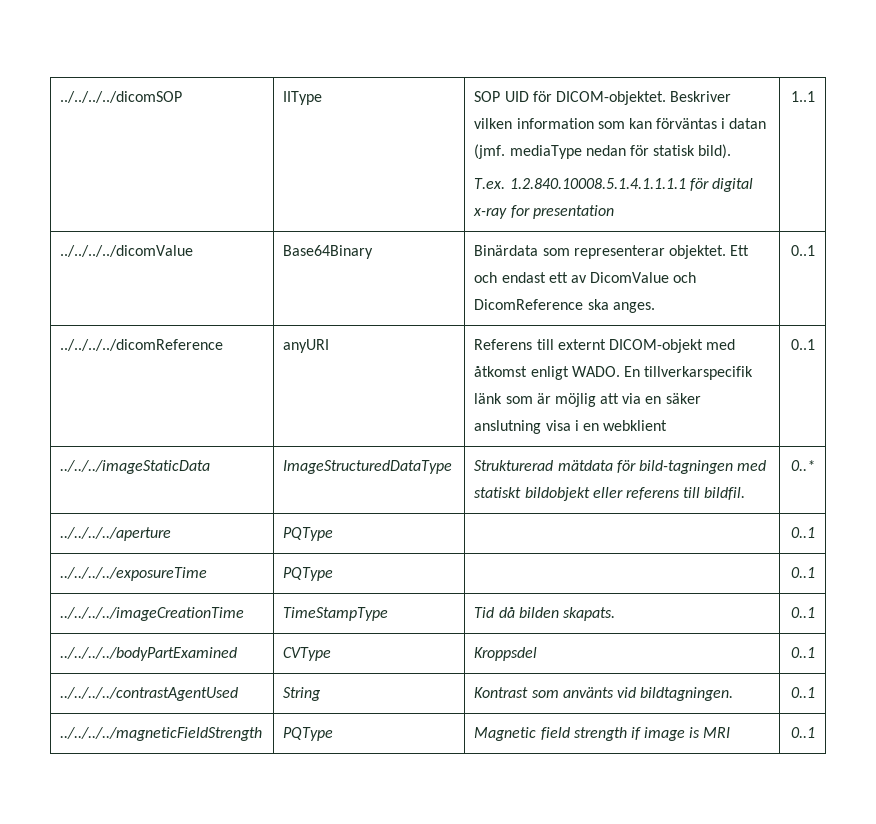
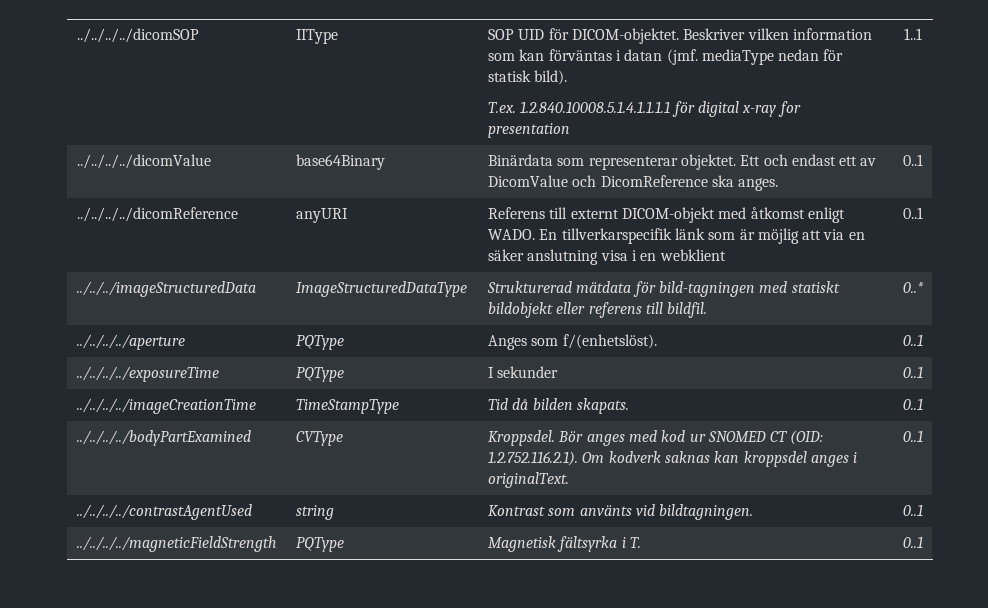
[283,245,374,259] Base64Binary -> [295,154,385,170] base64Binary
[60,460,211,474] ../../../imageStaticData -> [76,281,256,297] ../../../imageStructuredData
(334, 534) none -> [487,334,657,350] Anges som f/(enhetslöst).
(334, 574) none -> [487,366,559,378] I sekunder
[474,647,538,661] Kroppsdel -> [487,430,824,446] [487,451,858,467] [487,472,569,488] Kroppsdel. Bör anges med kod ur SNOMED CT (OID: 1.2.752.116.2.1). Om kodverk saknas kan kroppsdel anges i originalText.
[283,687,322,701] String -> [295,505,334,520] string
[474,727,731,741] Magnetic field strength if image is MRI -> [487,536,641,552] Magnetisk fältsyrka i T.

